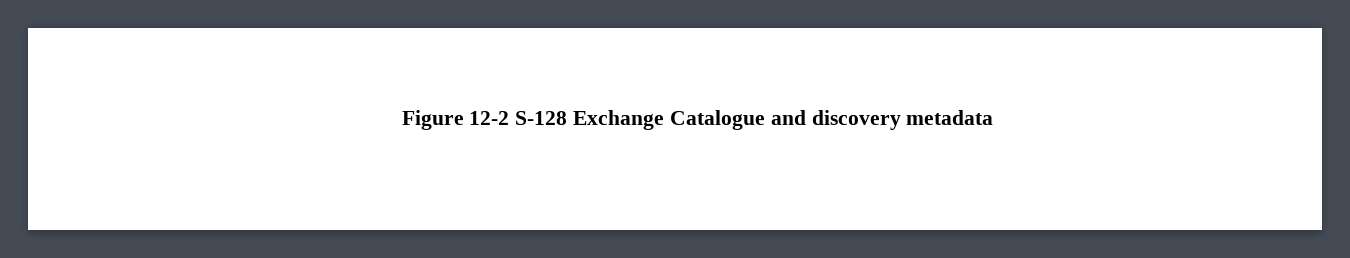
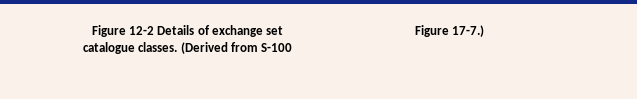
[515,110,994,130] S-128 Exchange Catalogue and discovery metadata -> [157,25,284,37] [82,42,293,54] [414,25,485,37] Details of exchange set catalogue classes. (Derived from S-100 Figure 17-7.)

